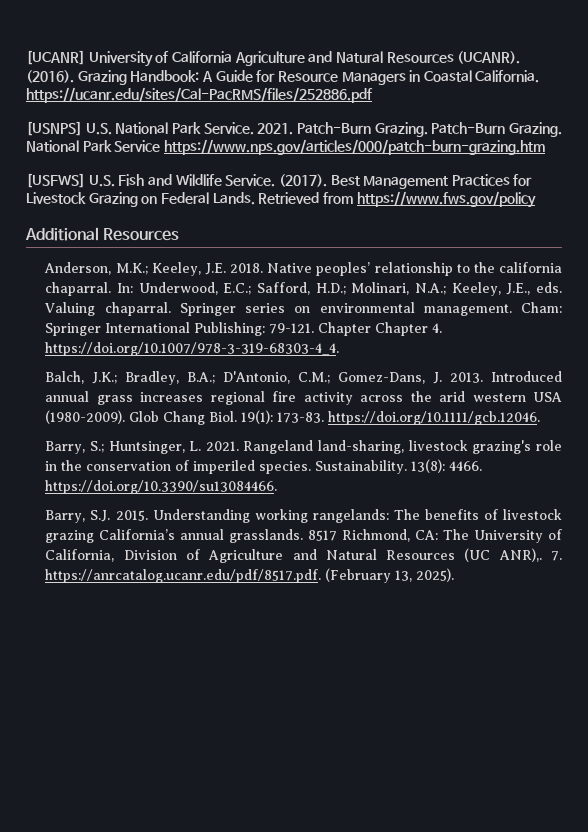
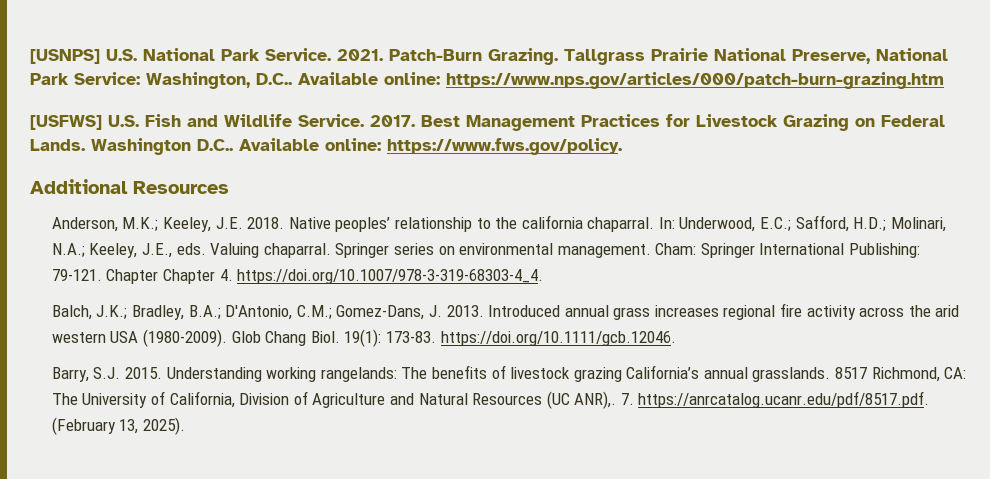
[26,50,521,67] [26,70,540,85] [26,87,373,103] [UCANR] University of California Agriculture and Natural Resources (UCANR). (2016). Grazing Handbook: A Guide for Resource Managers in Coastal California. https://ucanr.edu/sites/Cal-PacRMS/files/252886.pdf // -> (30, 56) none
[431,122,562,137] [26,140,161,152] Patch-Burn Grazing. National Park Service -> [564,48,948,65] [30,72,440,89] Tallgrass Prairie National Preserve, National Park Service: Washington, D.C.. Available online:
[278,174,327,187] (2017). -> [370,115,415,127] 2017.
[258,191,536,208] Retrieved from https://www.fws.gov/policy -> [91,138,622,155] Washington D.C.. Available online: https://www.fws.gov/policy.
[45,440,563,454] [45,459,483,474] [45,480,278,494] // Barry, S.; Huntsinger, L. 2021. Rangeland land-sharing, livestock grazing's role in the conservation of imperiled species. Sustainability. 13(8): 4466. https://doi.org/10.3390/su13084466. -> (676, 338) none

